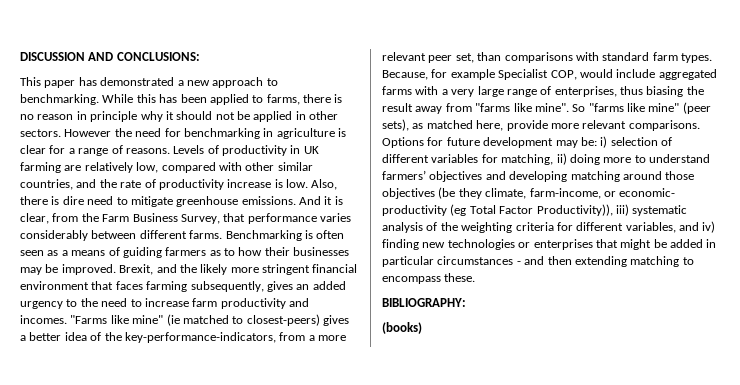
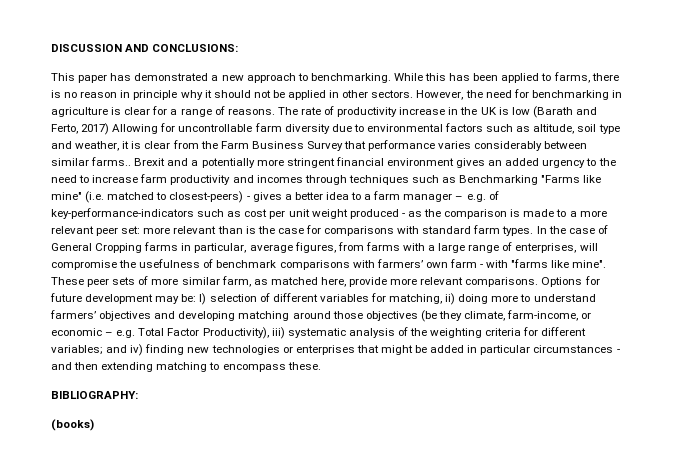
[64,129,112,137] However -> [416,90,464,100] However,
[173,145,319,156] [20,162,313,173] [20,179,338,190] [20,196,321,207] Levels of productivity in UK farming are relatively low, compared with other similar countries, and the rate of productivity increase is low. Also, there is dire need to mitigate greenhouse emissions. And -> [277,106,597,118] [51,123,620,135] [51,141,120,151] The rate of productivity increase in the UK is low (Barath and Ferto, 2017) Allowing for uncontrollable farm diversity due to environmental factors such as altitude, soil type and weather,
[20,213,49,224] clear, -> [144,141,171,149] clear
[180,214,220,224] Survey, -> [306,141,343,151] Survey
[139,230,345,241] [20,247,350,258] [20,264,358,275] [20,281,264,292] different farms. Benchmarking is often seen as a means of guiding farmers as to how their businesses may be improved. Brexit, and the likely more stringent financial environment that faces farming subsequently, -> [51,157,454,168] similar farms.. Brexit and a potentially more stringent financial environment
[20,315,67,324] incomes. -> [256,175,539,185] incomes through techniques such as Benchmarking
[166,314,180,326] (ie -> [85,191,105,203] (i.e.
(320, 320) none -> [246,196,250,200] -
[90,332,346,343] [382,52,502,63] of the key-performance-indicators, from a more relevant peer set, than -> [351,191,499,202] [51,208,607,219] [51,225,321,236] to a farm manager – e.g. of key-performance-indicators such as cost per unit weight produced - as the comparison is made to a more relevant peer set: more relevant than is the case for
[382,69,717,80] Because, for example Specialist COP, would include aggregated -> [536,225,608,234] [51,242,364,253] In the case of General Cropping farms in particular, average figures, from
[451,89,475,97] very -> (436, 248) none
[620,86,704,97] [382,102,711,114] [382,119,409,131] thus biasing the result away from "farms like mine". So "farms like mine" (peer sets), -> [579,243,598,251] [51,259,607,270] [51,276,251,287] will compromise the usefulness of benchmark comparisons with farmers’ own farm - with "farms like mine". These peer sets of more similar farm,
[600,136,608,148] i) -> [199,293,207,305] I)
[619,188,676,197] [382,204,467,216] economic- productivity (eg -> [51,328,136,338] economic – e.g.
[536,204,613,216] Productivity)), -> [202,327,269,339] Productivity),
[625,222,676,233] variables, -> [51,345,103,355] variables;

